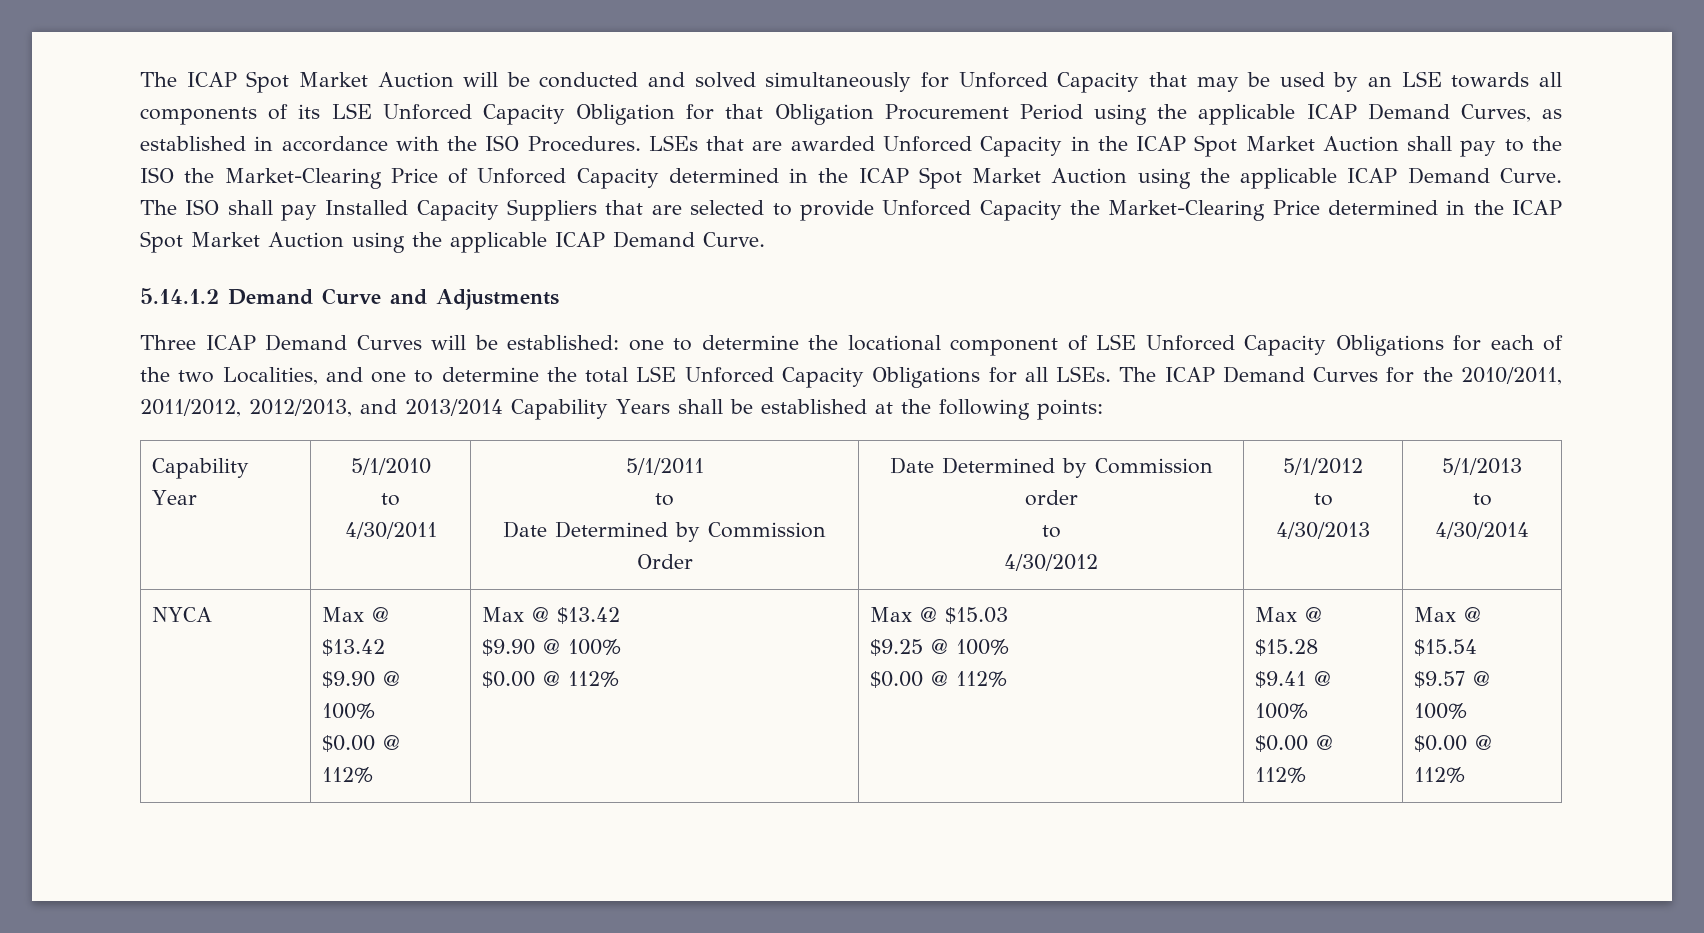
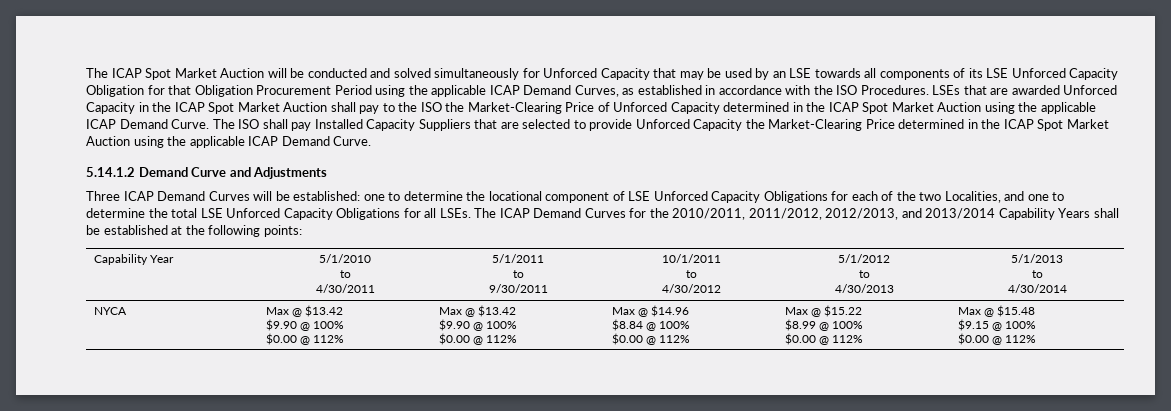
[503,521,826,542] [636,554,693,569] [889,457,1213,478] [1024,490,1078,506] Date Determined by Commission Order | Date Determined by Commission order -> [488,284,548,293] [661,254,721,263] 9/30/2011 | 10/1/2011
[945,607,1009,624] [870,639,1010,656] [870,671,1008,688] [1255,607,1323,622] [1255,639,1319,656] [1255,671,1332,688] [1255,703,1309,719] [1255,735,1334,752] [1255,767,1307,783] [1414,607,1482,622] [1414,639,1478,656] [1414,671,1466,688] $15.03 // $9.25 @ 100% // $0.00 @ 112% | Max @ $15.28 // $9.41 @ 100% // $0.00 @ 112% | Max @ $15.54 // $9.57 -> [651,305,690,317] [612,319,691,331] [612,333,691,345] [785,305,863,317] [785,319,864,331] [785,333,864,345] [958,305,1036,317] [958,319,990,331] $14.96 // $8.84 @ 100% // $0.00 @ 112% | Max @ $15.22 // $8.99 @ 100% // $0.00 @ 112% | Max @ $15.48 // $9.15

